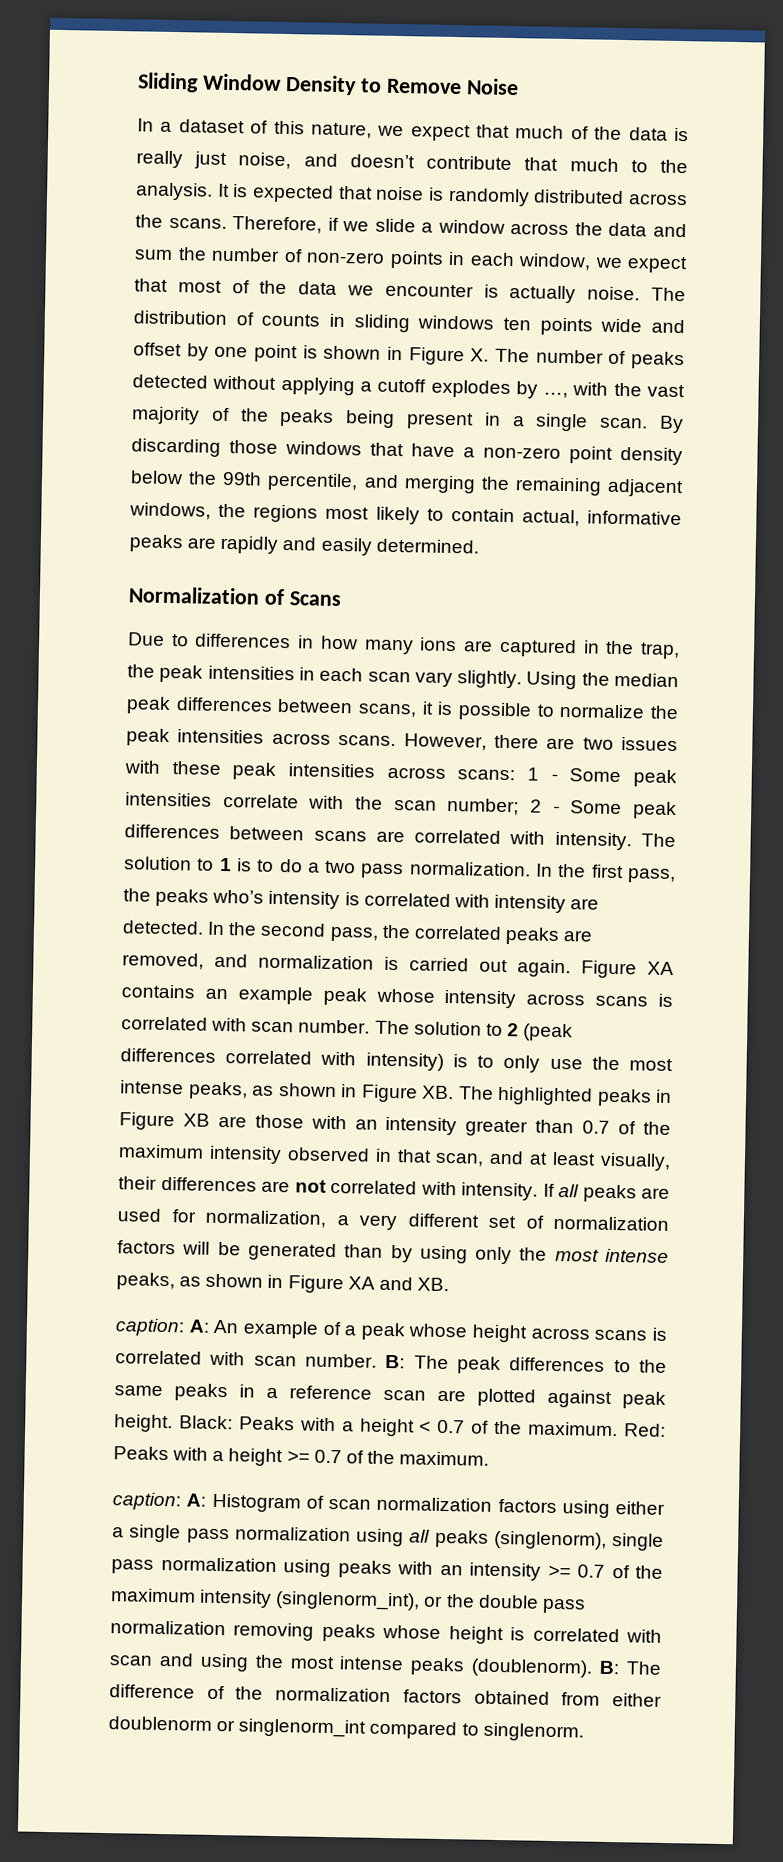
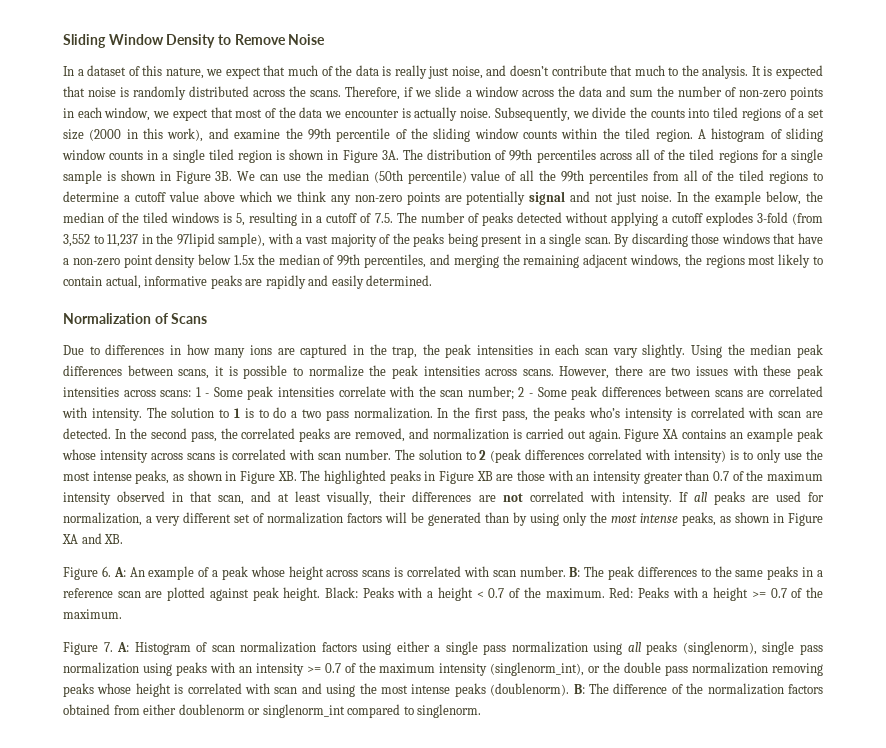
[651,287,686,302] [133,310,685,336] [133,342,490,366] The distribution of counts in sliding windows ten points wide and offset by one point is shown in Figure X. -> [494,107,825,121] [63,128,824,142] [62,149,823,163] [63,170,823,184] [63,191,824,205] [63,212,393,226] Subsequently, we divide the counts into tiled regions of a set size (2000 in this work), and examine the 99th percentile of the sliding window counts within the tiled region. A histogram of sliding window counts in a single tiled region is shown in Figure 3A. The distribution of 99th percentiles across all of the tiled regions for a single sample is shown in Figure 3B. We can use the median (50th percentile) value of all the 99th percentiles from all of the tiled regions to determine a cutoff value above which we think any non-zero points are potentially signal and not just noise. In the example below, the median of the tiled windows is 5, resulting in a cutoff of 7.5.
[515,381,642,399] by …, with the -> [756,212,823,225] [63,233,303,247] 3-fold (from 3,552 to 11,237 in the 97lipid sample), with a
[188,471,359,492] the 99th percentile, -> [234,254,427,268] 1.5x the median of 99th percentiles,
[493,894,566,914] intensity -> [778,411,802,418] scan
[115,1318,185,1337] caption: -> [63,566,111,580] Figure 6.
[112,1492,181,1511] caption: -> [63,642,113,655] Figure 7.

